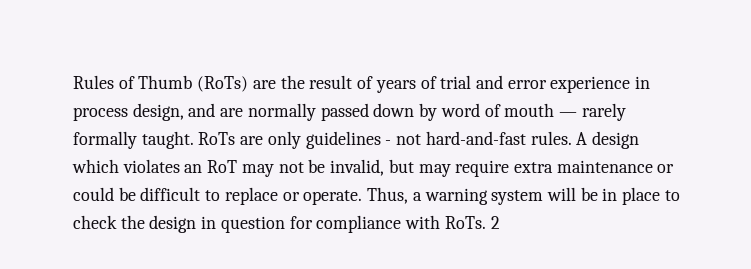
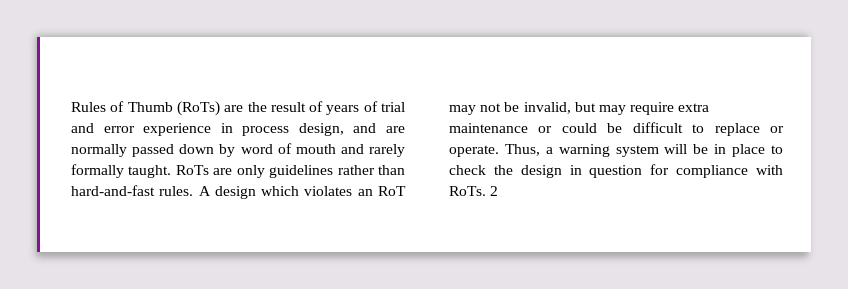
[558,112,577,117] — -> [340,144,364,154] and
[385,134,422,145] - not -> [337,165,405,175] rather than

